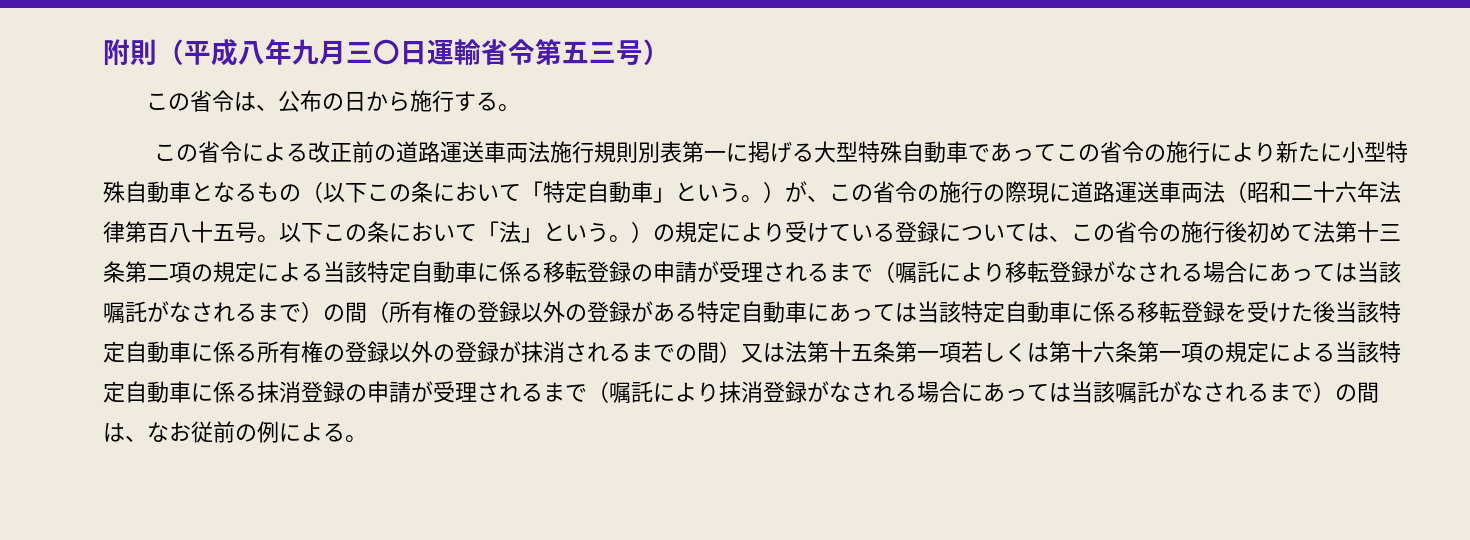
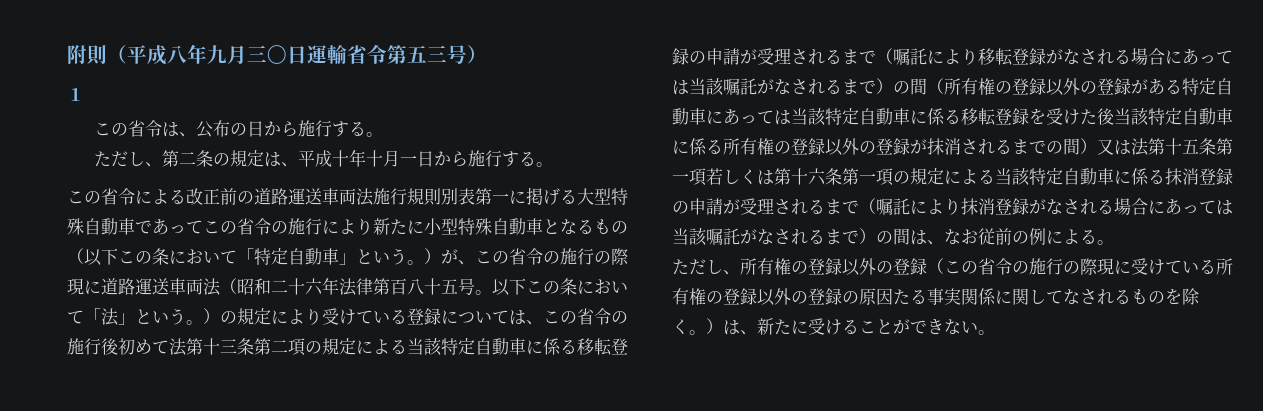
(670, 52) none -> [67,88,84,101] // １
(521, 108) none -> [94,149,554,167] // ただし、第二条の規定は、平成十年十月一日から施行する。
(367, 439) none -> [672,258,1233,276] [672,288,1200,306] [672,318,995,335] // ただし、所有権の登録以外の登録（この省令の施行の際現に受けている所有権の登録以外の登録の原因たる事実関係に関してなされるものを除く。）は、新たに受けることができない。

